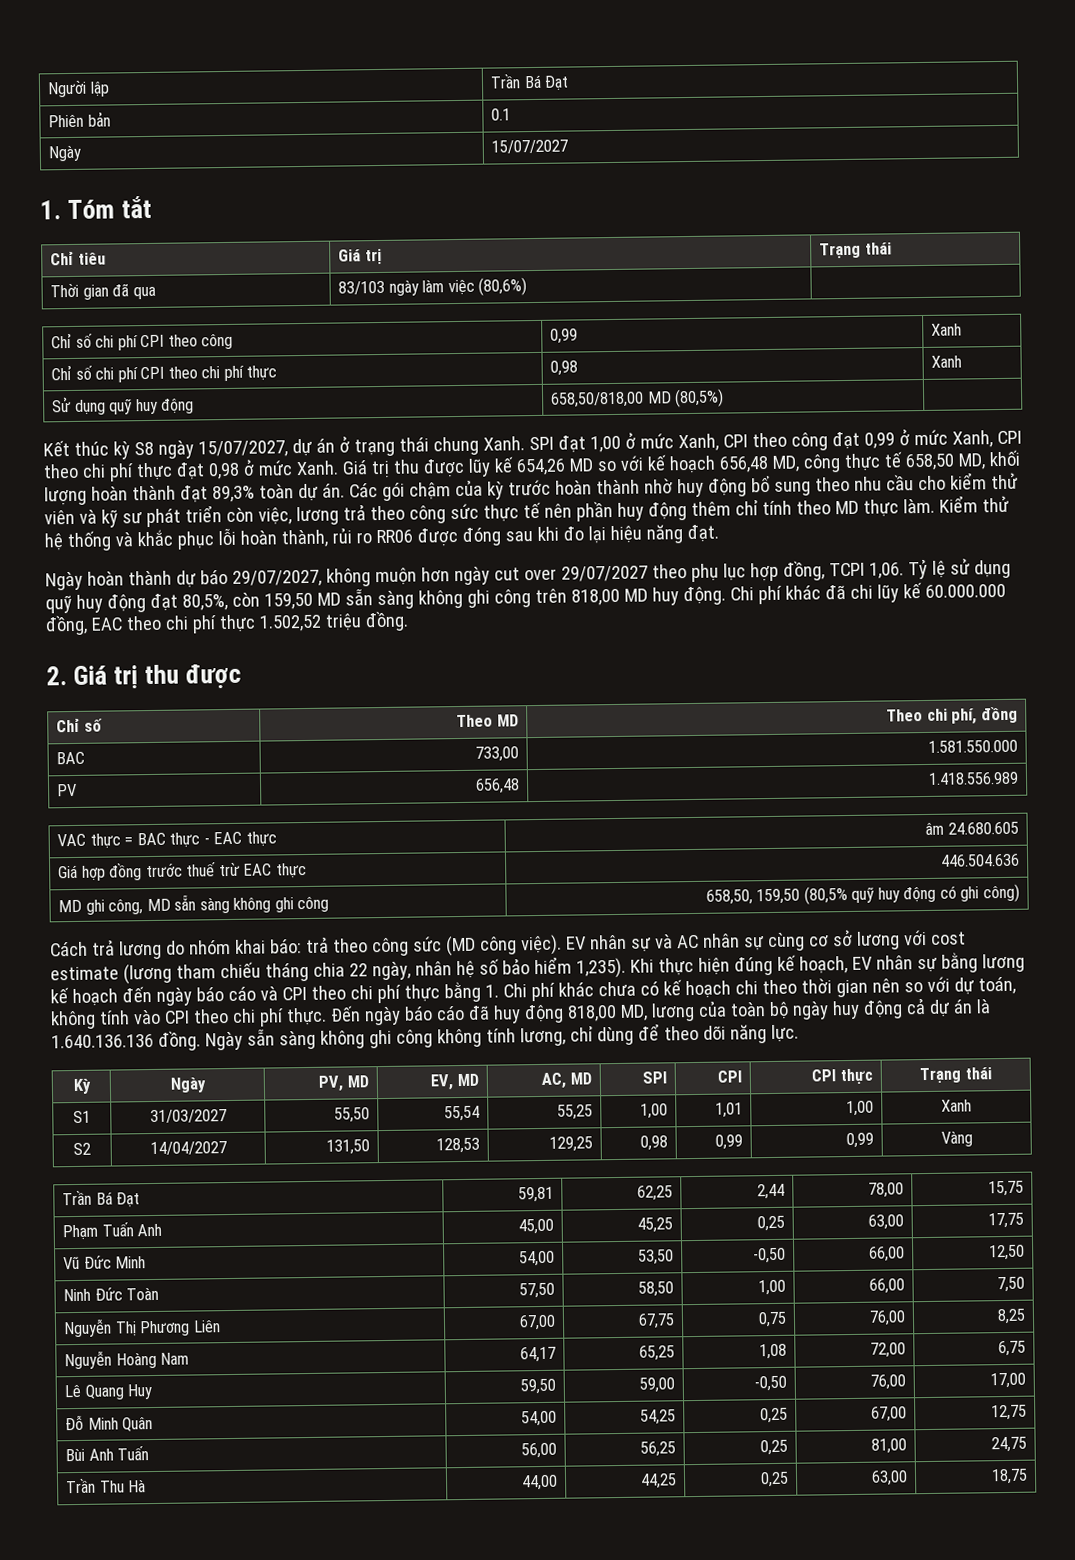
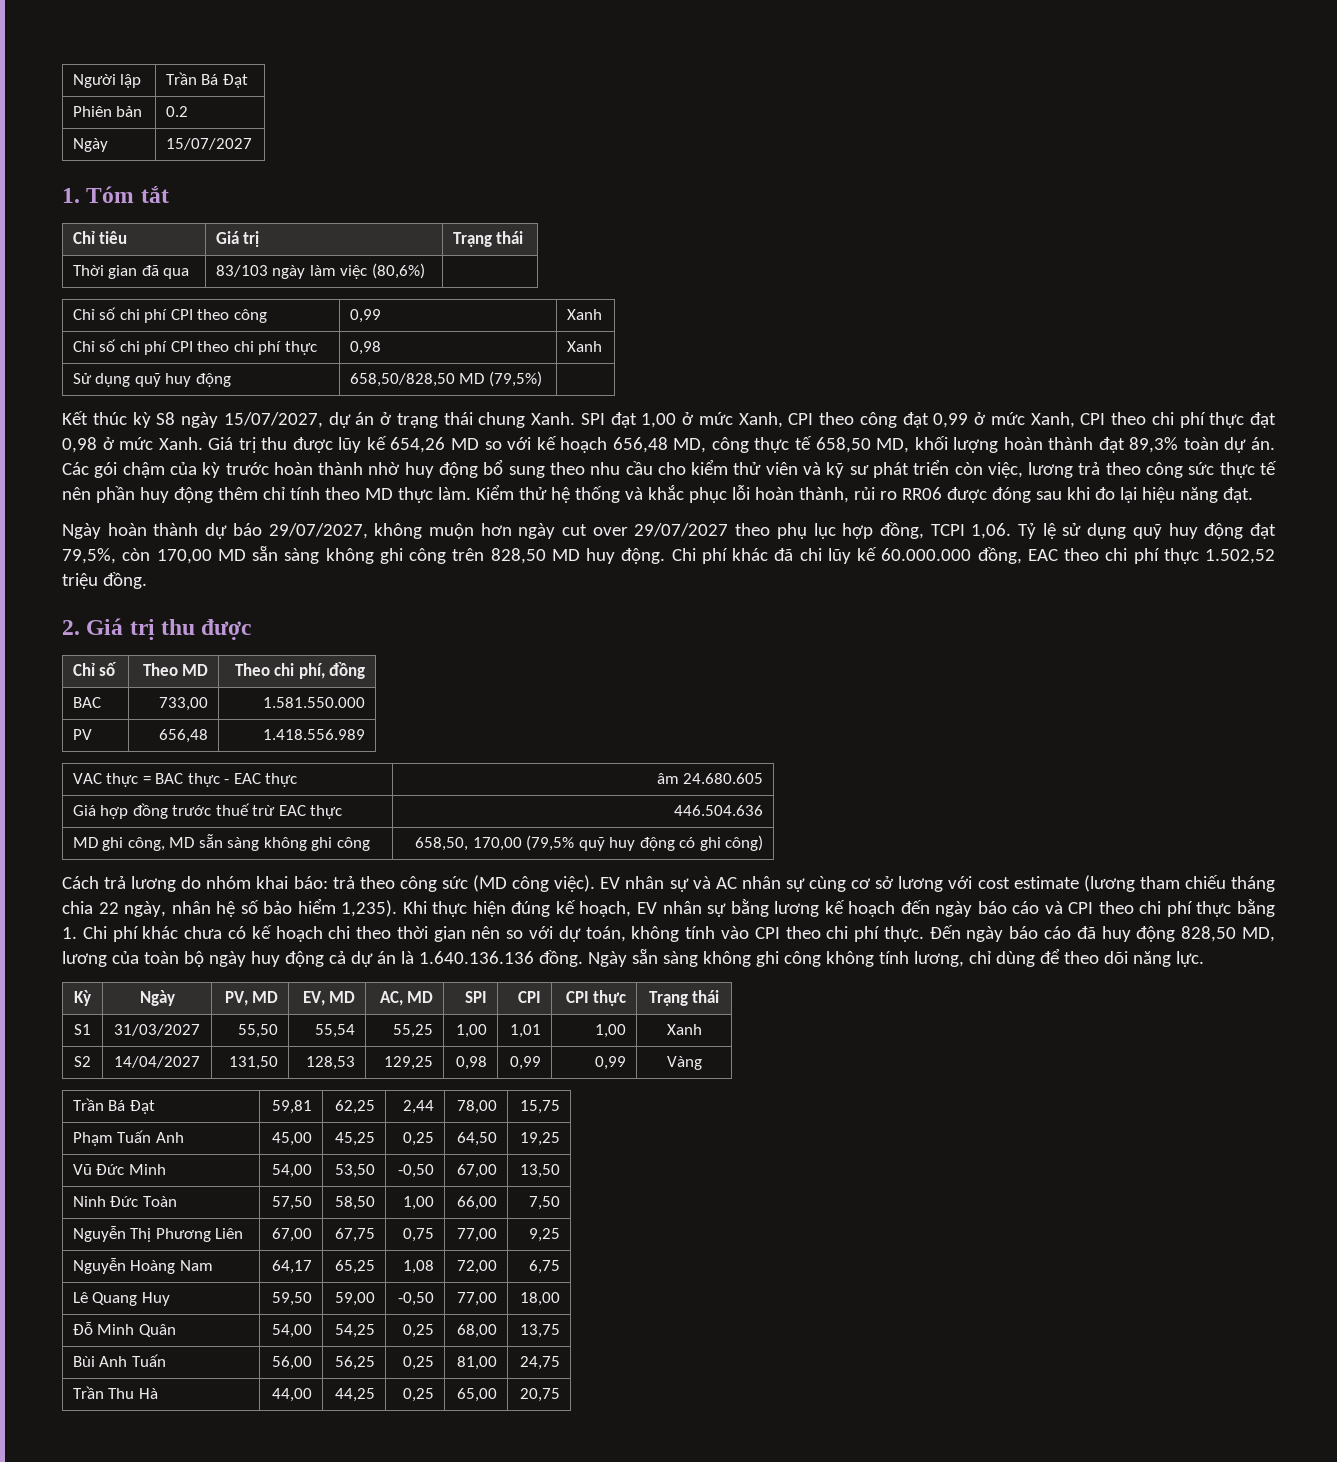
[491,108,512,121] 0.1 -> [166,106,189,117] 0.2
[551,388,725,408] 658,50/818,00 MD (80,5%) -> [350,371,542,387] 658,50/828,50 MD (79,5%)
[181,592,313,611] 80,5%, còn 159,50 -> [62,548,212,564] 79,5%, còn 170,00
[570,588,620,606] 818,00 -> [490,548,546,564] 828,50
[756,886,848,905] 159,50 (80,5% -> [472,835,575,851] 170,00 (79,5%
[566,1005,617,1022] 818,00 -> [1181,926,1237,942] 828,50
[867,1214,904,1230] [987,1212,1024,1229] 63,00 | 17,75 -> [456,1132,497,1146] [519,1132,560,1146] 64,50 | 19,25
[868,1246,905,1262] [988,1244,1025,1261] 66,00 | 12,50 -> [456,1164,497,1178] [519,1164,560,1178] 67,00 | 13,50
[868,1310,906,1326] [996,1308,1026,1325] 76,00 | 8,25 -> [456,1228,497,1242] [528,1228,560,1242] 77,00 | 9,25
[869,1374,906,1390] [989,1372,1026,1389] 76,00 | 17,00 -> [456,1292,497,1306] [519,1292,560,1306] 77,00 | 18,00
[870,1406,907,1422] [990,1404,1027,1421] 67,00 | 12,75 -> [456,1324,497,1338] [519,1324,560,1338] 68,00 | 13,75
[870,1470,908,1486] [990,1468,1028,1485] 63,00 | 18,75 -> [456,1388,497,1402] [519,1388,560,1402] 65,00 | 20,75

